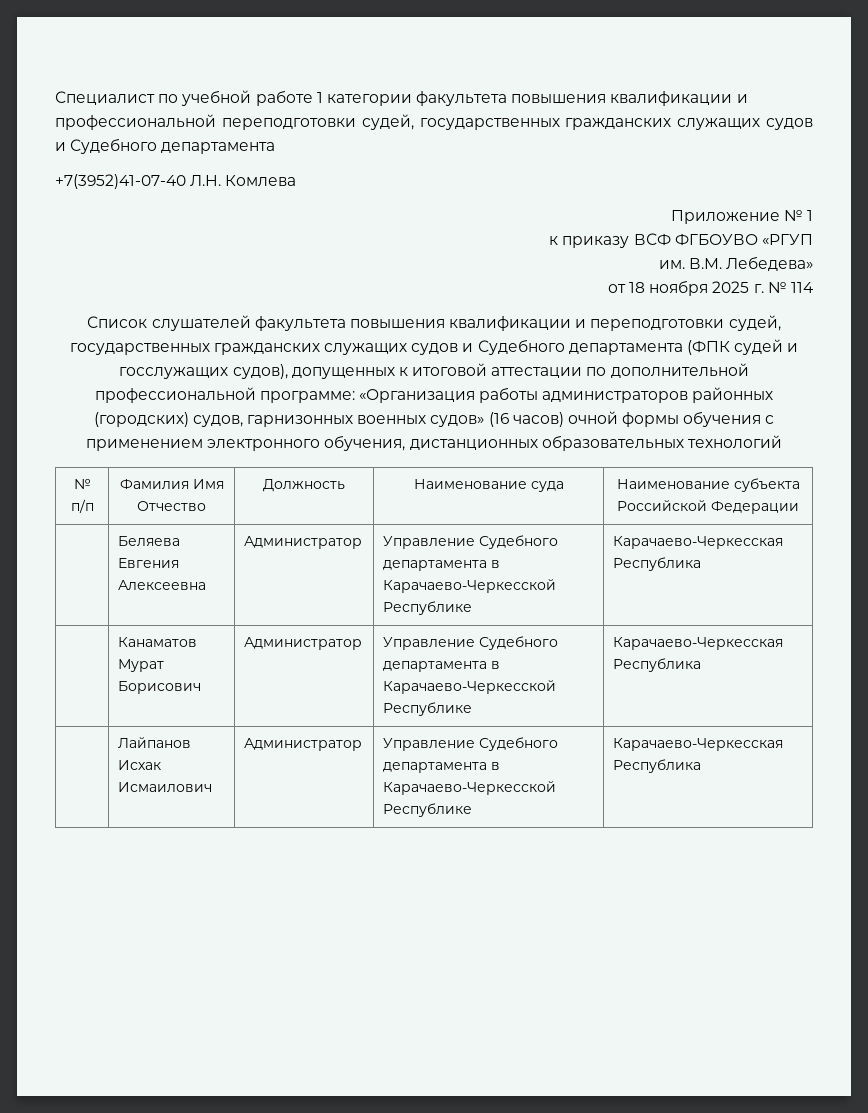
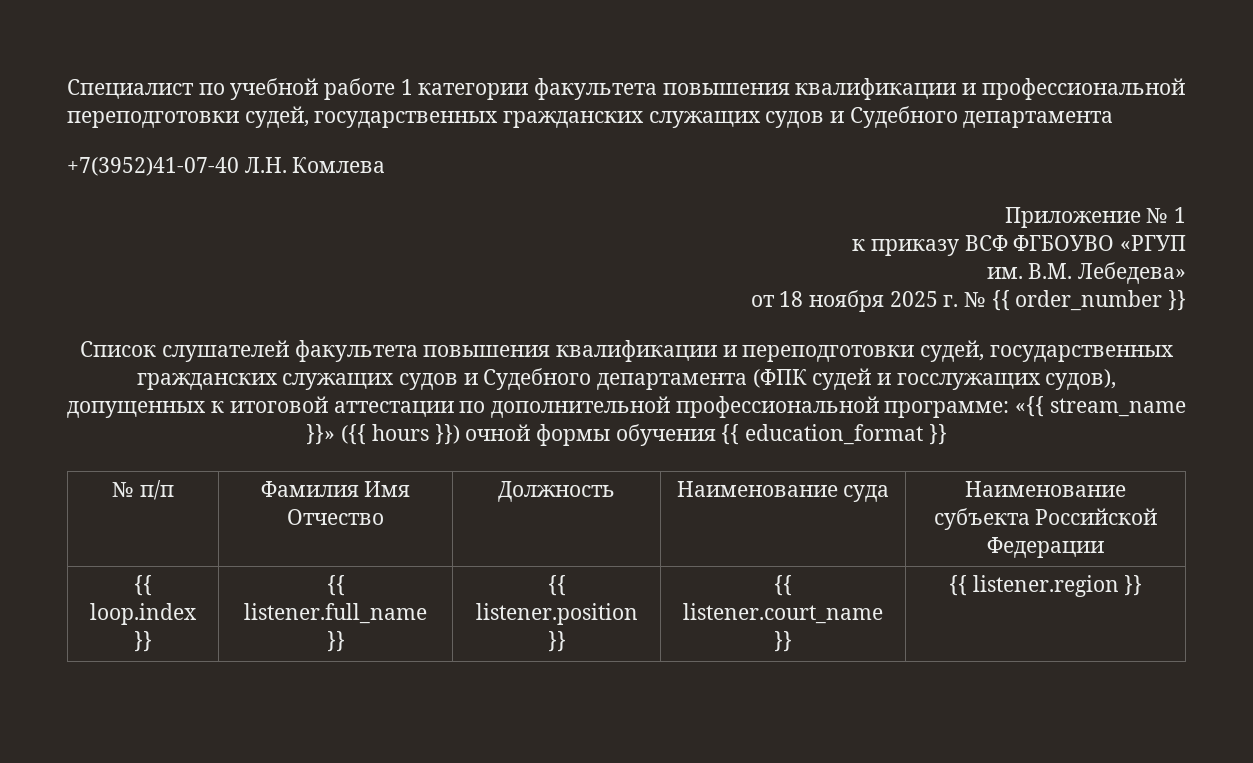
[790,282,814,293] 114 -> [991,290,1186,311] {{ order_number }}
[358,387,774,403] [93,411,775,427] [86,435,782,451] «Организация работы администраторов районных (городских) судов, гарнизонных военных судов» (16 часов) очной формы обучения с применением электронного обучения, дистанционных образовательных технологий -> [1014,396,1186,417] [306,424,947,446] «{{ stream_name }}» ({{ hours }}) очной формы обучения {{ education_format }}
[118,536,181,546] [118,558,180,568] [118,580,207,590] [244,536,363,549] [383,535,559,549] [383,560,501,571] [383,579,557,593] [383,601,473,615] [613,536,784,549] [613,557,702,571] [118,637,198,647] [118,659,165,672] [118,681,202,694] [244,637,363,650] [383,636,559,650] [383,661,501,672] [383,680,557,694] [383,702,473,716] [613,637,784,650] [613,658,702,672] [118,737,192,748] [118,760,162,770] [118,782,213,792] [244,738,363,751] [383,737,559,751] [383,762,501,773] [383,781,557,795] [383,803,473,817] [613,738,784,751] [613,759,702,773] | Беляева Евгения Алексеевна | Администратор | Управление Судебного департамента в Карачаево-Черкесской Республике | Карачаево-Черкесская Республика // | Канаматов Мурат Борисович | Администратор | Управление Судебного департамента в Карачаево-Черкесской Республике | Карачаево-Черкесская Республика // | Лайпанов Исхак Исмаилович | Администратор | Управление Судебного департамента в Карачаево-Черкесской Республике | Карачаево-Черкесская Республика -> [134,575,152,596] [90,603,197,625] [134,631,152,652] [326,575,345,596] [244,603,427,624] [326,631,345,652] [547,575,566,596] [475,603,638,625] [547,631,566,652] [774,575,792,596] [683,603,883,624] [774,631,792,652] [948,575,1143,597] {{ loop.index }} | {{ listener.full_name }} | {{ listener.position }} | {{ listener.court_name }} | {{ listener.region }}

